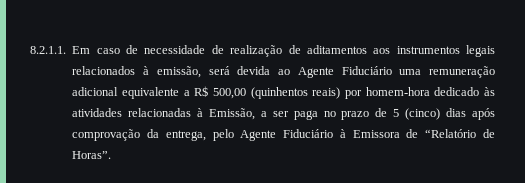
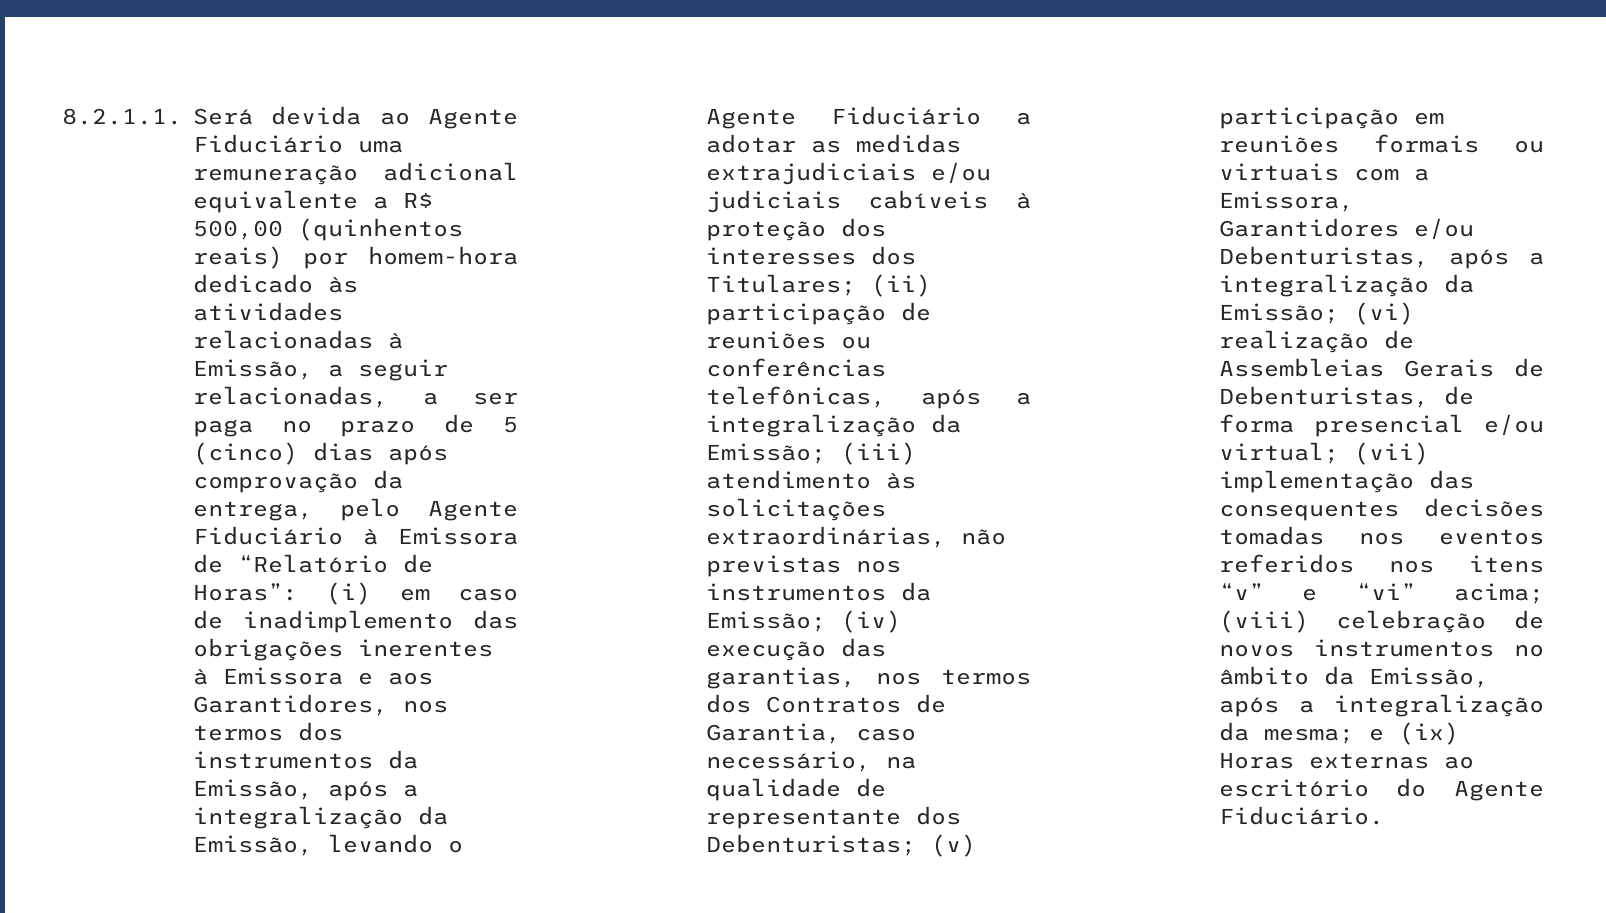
[72,45,495,57] [72,66,230,78] Em caso de necessidade de realização de aditamentos aos instrumentos legais relacionados à emissão, será -> [192,108,253,125] Será
(267, 114) none -> [357,359,448,381] [192,386,438,408] seguir relacionadas, a
[72,151,112,159] Horas”. -> [192,582,518,605] [192,610,518,633] [192,638,493,661] [192,667,433,685] [192,694,448,716] [192,722,343,741] [192,750,418,769] [192,779,418,801] [192,806,448,829] [192,834,463,856] [705,106,1031,129] [705,134,961,153] [705,162,991,185] [705,190,1031,213] [705,218,886,241] [705,246,916,265] [705,274,931,297] [705,302,931,325] [705,331,871,349] [705,358,886,377] [705,386,1031,409] [705,414,961,437] [705,442,916,465] [705,470,916,489] [705,498,886,521] [705,526,1006,548] [705,555,901,577] [705,582,931,601] [705,610,901,633] [705,638,886,661] [705,667,1031,689] [705,694,946,713] [705,723,916,744] [705,751,916,772] [705,778,886,801] [705,806,961,829] [705,834,976,857] [1218,107,1444,129] [1218,134,1544,153] [1218,163,1429,181] [1218,191,1354,212] [1218,218,1474,240] [1218,246,1544,269] [1218,274,1474,297] [1218,302,1414,325] [1218,330,1414,353] [1218,358,1544,377] [1218,386,1474,408] [1218,414,1544,437] [1218,442,1429,465] [1218,470,1474,493] [1218,498,1544,521] [1218,526,1544,545] [1218,554,1544,573] [1218,583,1544,604] [1218,610,1544,633] [1218,639,1544,657] [1218,666,1489,688] [1218,694,1544,717] [1218,722,1459,745] [1218,752,1474,769] [1218,778,1544,801] [1218,806,1384,825] Horas”: (i) em caso de inadimplemento das obrigações inerentes à Emissora e aos Garantidores, nos termos dos instrumentos da Emissão, após a integralização da Emissão, levando o Agente Fiduciário a adotar as medidas extrajudiciais e/ou judiciais cabíveis à proteção dos interesses dos Titulares; (ii) participação de reuniões ou conferências telefônicas, após a integralização da Emissão; (iii) atendimento às solicitações extraordinárias, não previstas nos instrumentos da Emissão; (iv) execução das garantias, nos termos dos Contratos de Garantia, caso necessário, na qualidade de representante dos Debenturistas; (v) participação em reuniões formais ou virtuais com a Emissora, Garantidores e/ou Debenturistas, após a integralização da Emissão; (vi) realização de Assembleias Gerais de Debenturistas, de forma presencial e/ou virtual; (vii) implementação das consequentes decisões tomadas nos eventos referidos nos itens “v” e “vi” acima; (viii) celebração de novos instrumentos no âmbito da Emissão, após a integralização da mesma; e (ix) Horas externas ao escritório do Agente Fiduciário.

